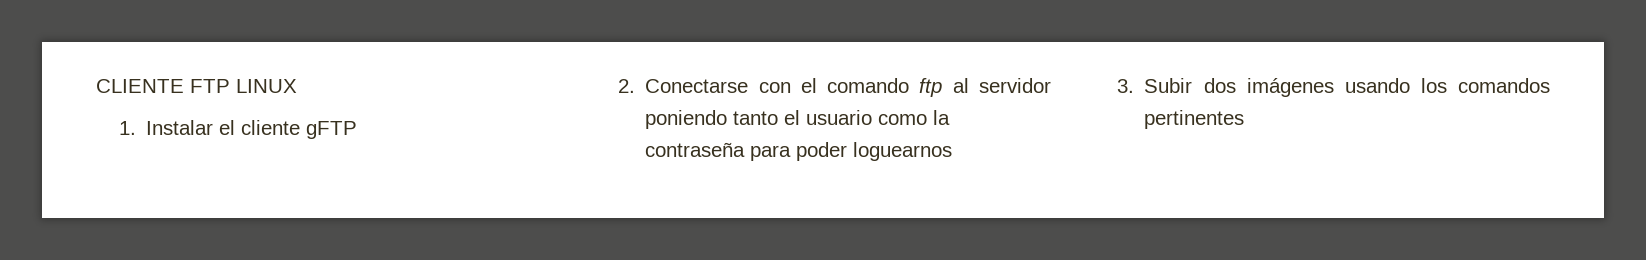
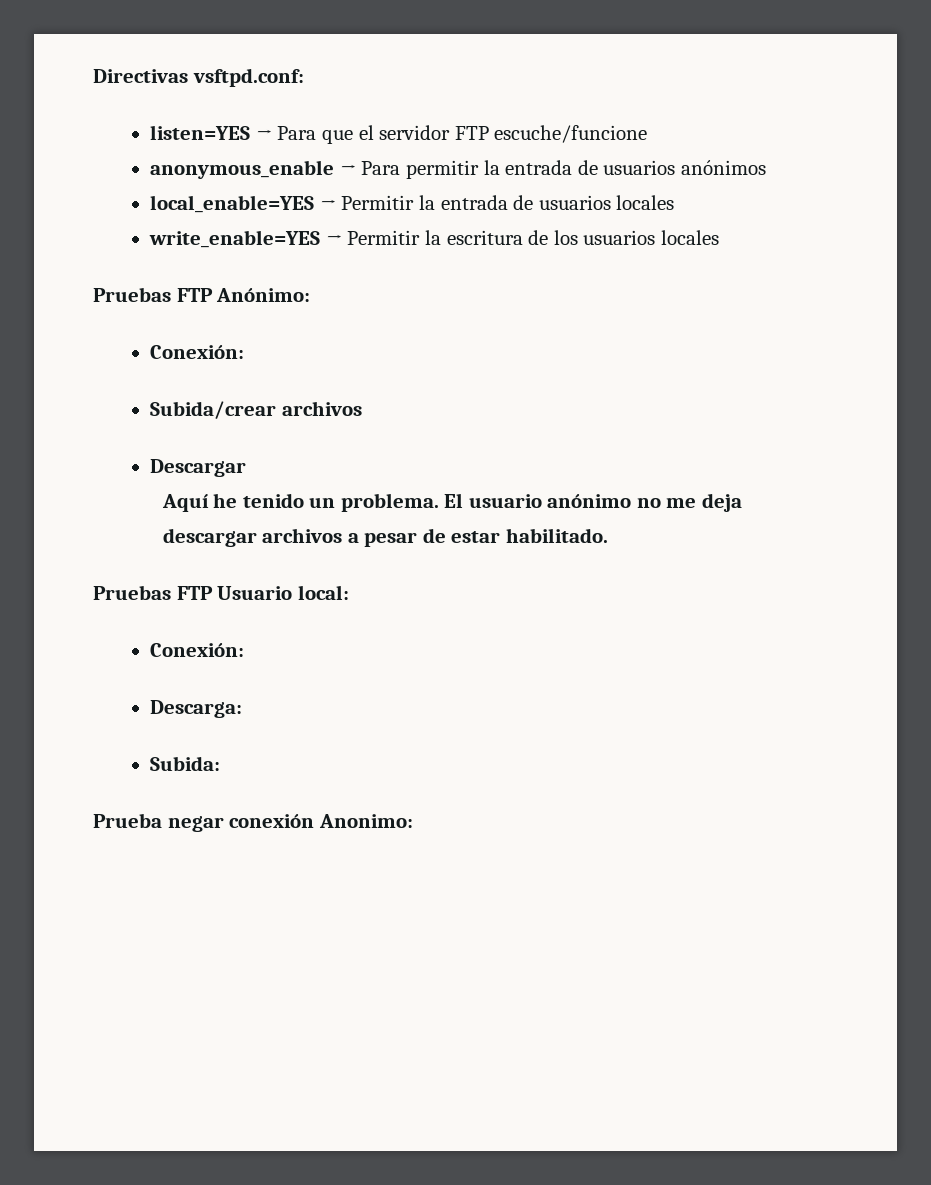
[96,79,297,93] [119,120,358,139] [618,78,1051,97] [645,110,951,129] [645,142,953,161] [1117,78,1550,97] [1144,110,1245,129] CLIENTE FTP LINUX // 1. Instalar el cliente gFTP // 2. Conectarse con el comando ftp al servidor poniendo tanto el usuario como la contraseña para poder loguearnos // 3. Subir dos imágenes usando los comandos pertinentes -> [93,68,304,87] [150,125,648,144] [150,160,766,179] [150,195,675,213] [149,230,719,248] [93,287,311,302] [150,345,245,359] [150,401,362,419] [150,459,247,477] [161,493,742,512] [162,528,608,547] [93,585,349,600] [150,643,245,657] [150,700,243,718] [150,756,221,771] [93,813,413,832] Directivas vsftpd.conf: // listen=YES → Para que el servidor FTP escuche/funcione // anonymous_enable → Para permitir la entrada de usuarios anónimos // local_enable=YES → Permitir la entrada de usuarios locales // write_enable=YES → Permitir la escritura de los usuarios locales // Pruebas FTP Anónimo: // Conexión: // Subida/crear archivos // Descargar // Aquí he tenido un problema. El usuario anónimo no me deja descargar archivos a pesar de estar habilitado. // Pruebas FTP Usuario local: // Conexión: // Descarga: // Subida: // Prueba negar conexión Anonimo:

